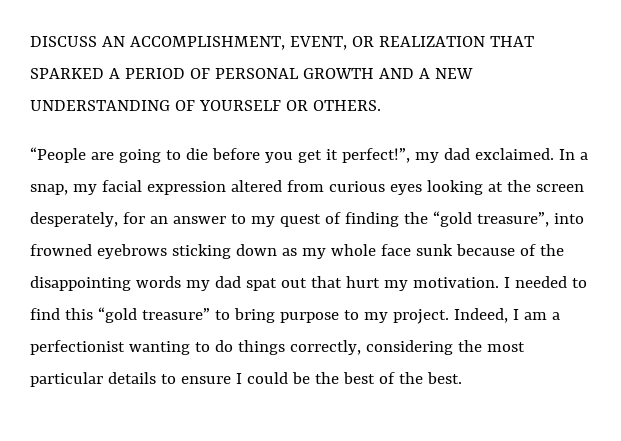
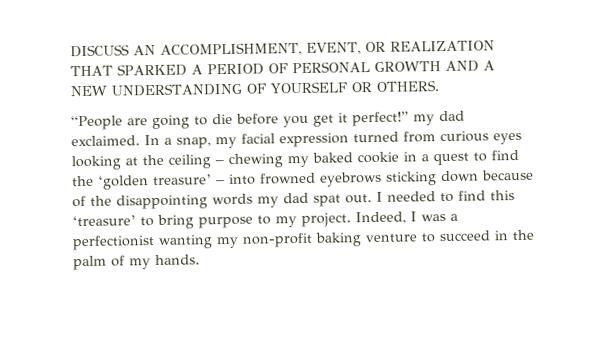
[341,148,410,163] perfect!”, -> [352,111,409,127] perfect!”
[230,180,282,192] altered -> [353,131,399,143] turned
[535,184,584,192] [30,211,549,227] screen desperately, for an answer to my quest of finding the “gold treasure”, -> [168,149,519,169] [72,174,225,190] ceiling – chewing my baked cookie in a quest to find the ‘golden treasure’ –
[281,244,453,259] as my whole face sunk -> (479, 176) none
[280,276,499,291] out that hurt my motivation. -> [345,194,372,204] out.
[97,307,210,323] “gold treasure” -> [72,215,136,227] ‘treasure’
[523,312,547,320] am -> [421,213,446,222] was
[194,340,525,355] [30,372,462,387] to do things correctly, considering the most particular details to ensure I could be the best of the best. -> [216,229,534,249] [73,254,200,271] my non-profit baking venture to succeed in the palm of my hands.

